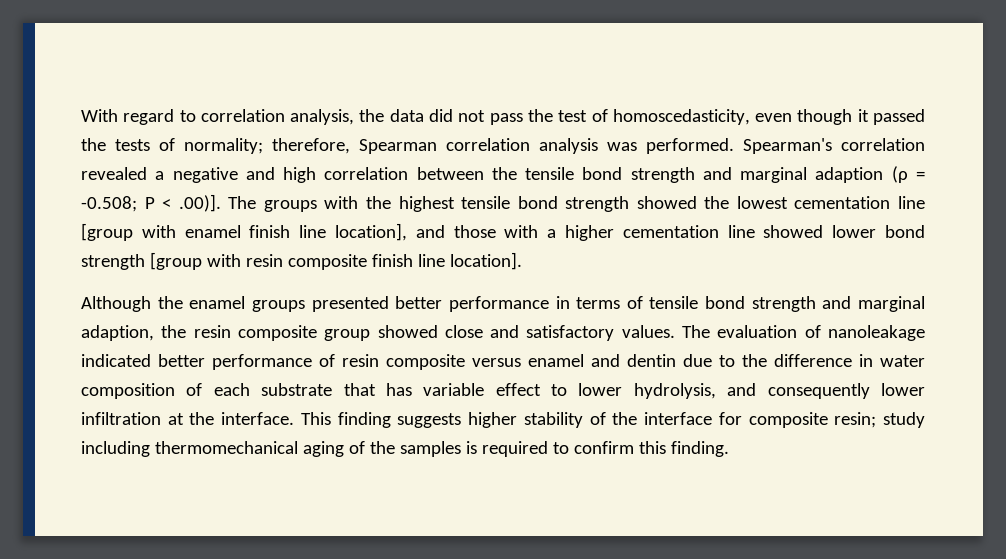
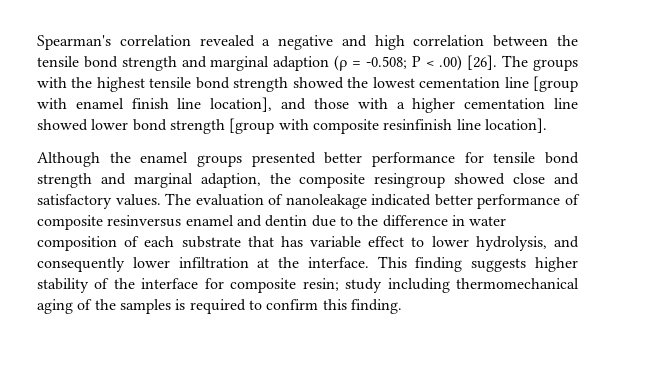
[81,109,925,125] [81,138,734,154] With regard to correlation analysis, the data did not pass the test of homoscedasticity, even though it passed the tests of normality; therefore, Spearman correlation analysis was performed. -> (37, 42) none
[178,194,221,212] .00)]. -> [439,55,498,71] .00) [26].
[245,254,413,270] resin composite finish -> [312,119,453,134] composite resinfinish
[555,296,643,309] in terms of -> [464,152,484,163] for
[193,325,371,341] resin composite group -> [299,173,446,188] composite resingroup
[342,354,521,370] resin composite versus -> [37,215,182,230] composite resinversus

